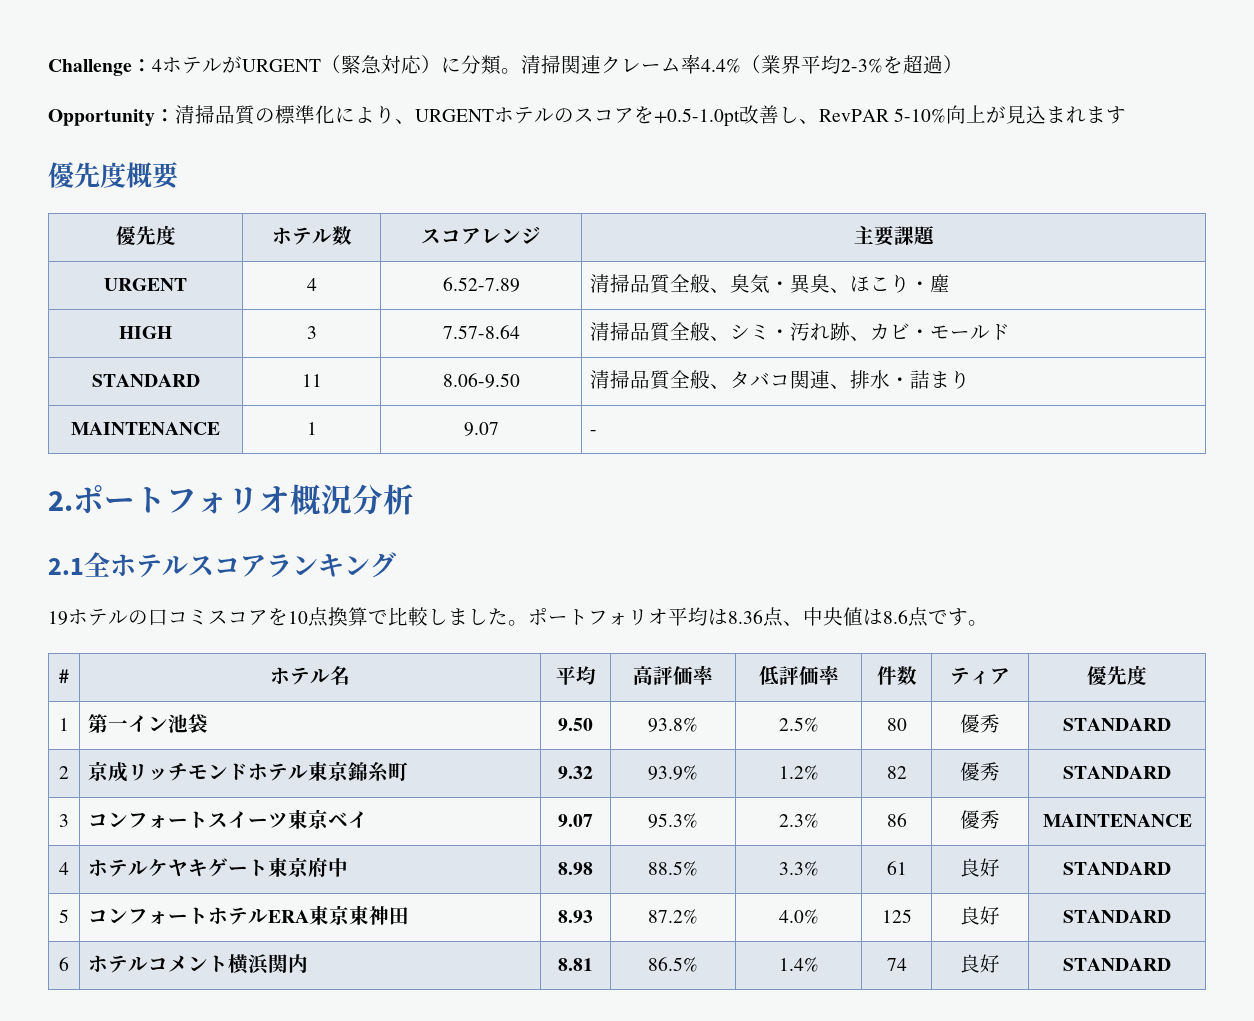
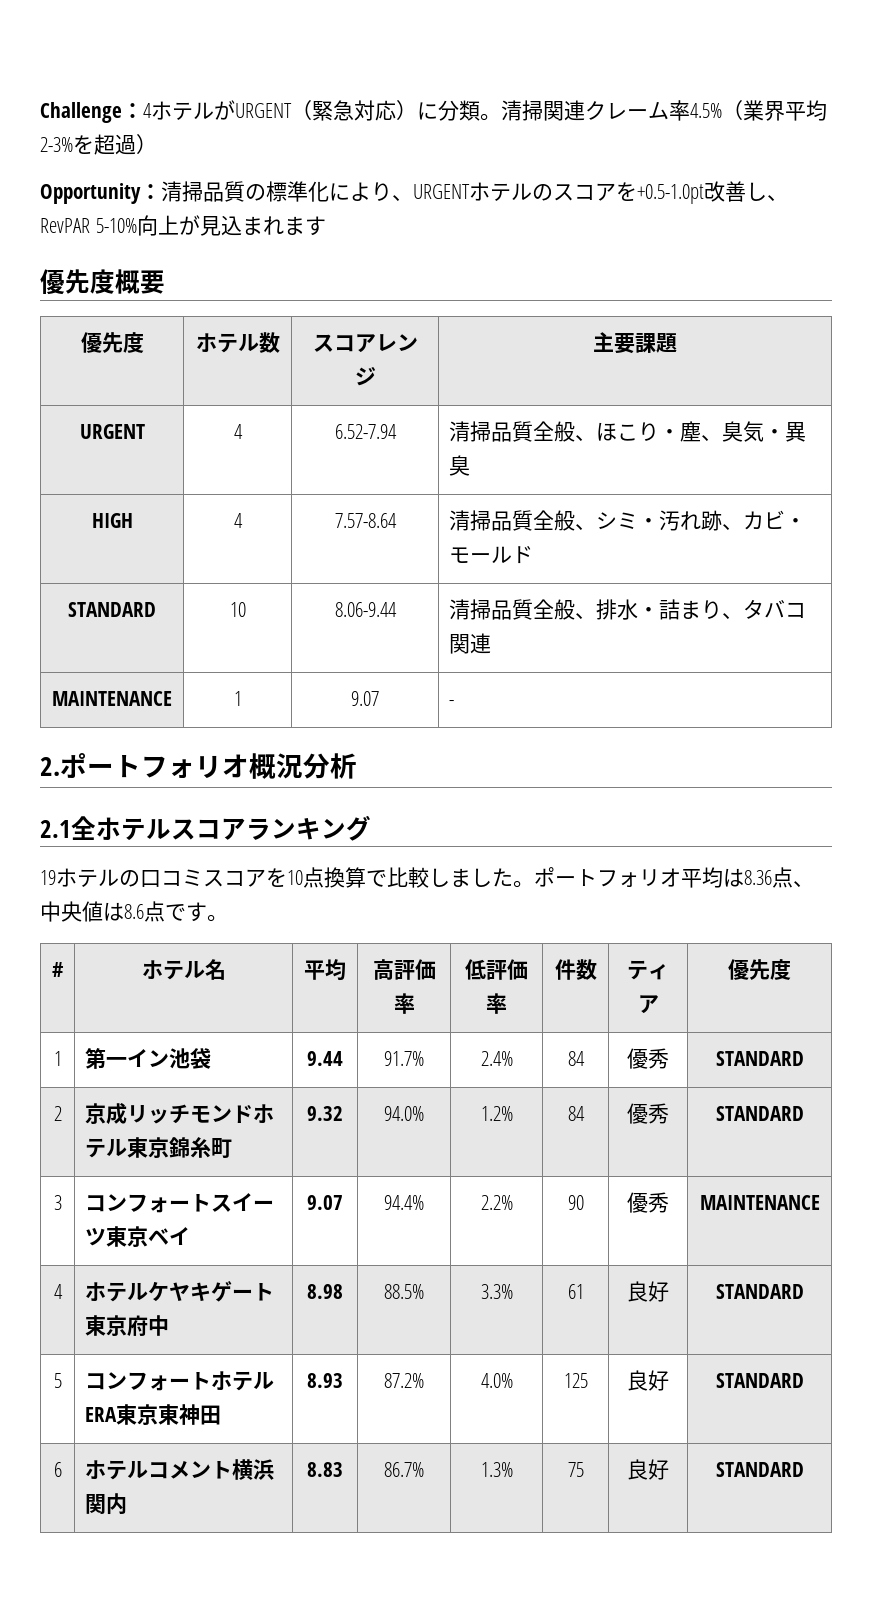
[701,58,741,73] 4.4% -> [690,103,722,118] 4.5%
[442,277,520,292] [590,274,731,294] 6.52-7.89 | 清掃品質全般、 -> [334,424,397,439] [449,421,723,442] 6.52-7.94 | 清掃品質全般、ほこり・塵、
[830,274,951,293] 、ほこり・塵 -> (471, 465) none
[306,326,317,339] 3 -> [233,513,243,528] 4
[301,374,322,387] [442,373,520,388] [590,370,851,390] 11 | 8.06-9.50 | 清掃品質全般、タバコ関連、 -> [229,602,246,617] [334,602,397,617] [449,599,597,620] 10 | 8.06-9.44 | 清掃品質全般、
(971, 379) none -> [722,599,807,619] [449,633,492,654] 、タバコ関連
[558,718,593,731] [648,717,698,732] [778,717,819,732] [886,718,907,731] 9.50 | 93.8% | 2.5% | 80 -> [307,1051,343,1066] [384,1051,424,1066] [480,1051,513,1066] [567,1051,585,1066] 9.44 | 91.7% | 2.4% | 84
[648,765,698,780] 93.9% -> [384,1106,424,1121] 94.0%
[886,766,907,779] 82 -> [567,1106,585,1121] 84
[648,813,698,828] [778,813,819,828] [886,813,907,827] 95.3% | 2.3% | 86 -> [384,1195,424,1210] [480,1195,513,1210] [567,1195,584,1210] 94.4% | 2.2% | 90
[558,958,593,971] [648,957,698,972] [778,957,819,972] [886,958,907,971] 8.81 | 86.5% | 1.4% | 74 -> [307,1462,343,1477] [384,1462,424,1477] [480,1462,513,1477] [567,1462,584,1477] 8.83 | 86.7% | 1.3% | 75

